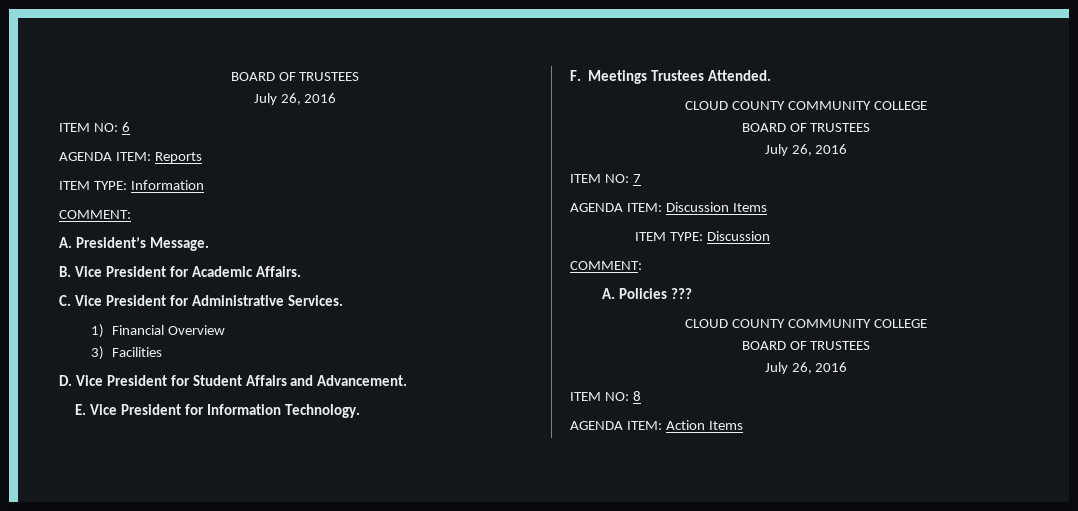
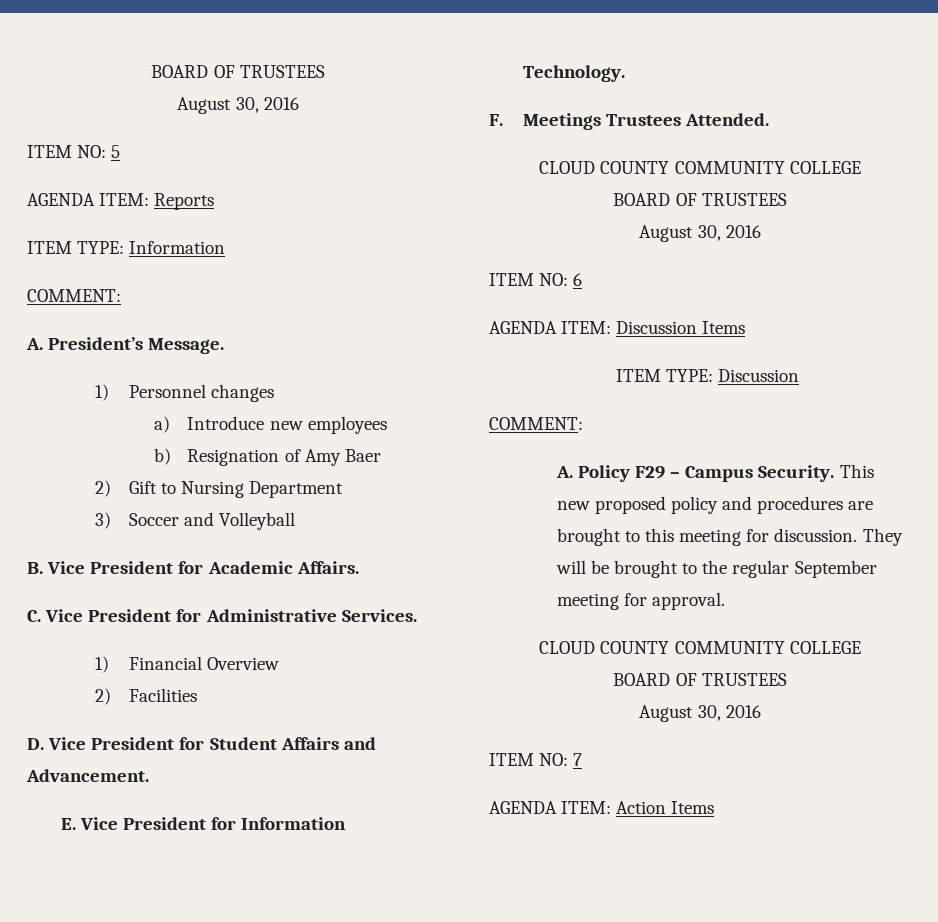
[230,72,360,81] [253,93,337,105] [59,122,130,132] BOARD OF TRUSTEES // July 26, 2016 // ITEM NO: 6 -> [151,65,325,78] [177,97,299,114] [27,145,121,158] BOARD OF TRUSTEES // August 30, 2016 // ITEM NO: 5
(209, 244) none -> [94,384,274,402] [153,416,387,434] [153,448,381,466] [94,480,343,498] [94,512,295,530] // 1) Personnel changes // a) Introduce new employees // b) Resignation of Amy Baer // 2) Gift to Nursing Department // 3) Soccer and Volleyball
[91,346,105,360] 3) -> [94,688,111,705] 2)
[764,144,848,156] [570,174,641,183] July 26, 2016 // ITEM NO: 7 -> [639,225,761,242] [489,273,583,286] August 30, 2016 // ITEM NO: 6
[619,288,693,299] [685,319,927,328] [741,341,871,350] [764,362,848,374] [570,391,641,401] Policies ??? // CLOUD COUNTY COMMUNITY COLLEGE // BOARD OF TRUSTEES // July 26, 2016 // ITEM NO: 8 -> [577,464,874,482] [556,496,874,514] [556,528,903,546] [555,560,877,578] [556,592,725,610] [539,641,861,654] [613,673,787,686] [639,705,761,722] [489,753,583,766] Policy F29 – Campus Security. This new proposed policy and procedures are brought to this meeting for discussion. They will be brought to the regular September meeting for approval. // CLOUD COUNTY COMMUNITY COLLEGE // BOARD OF TRUSTEES // August 30, 2016 // ITEM NO: 7

